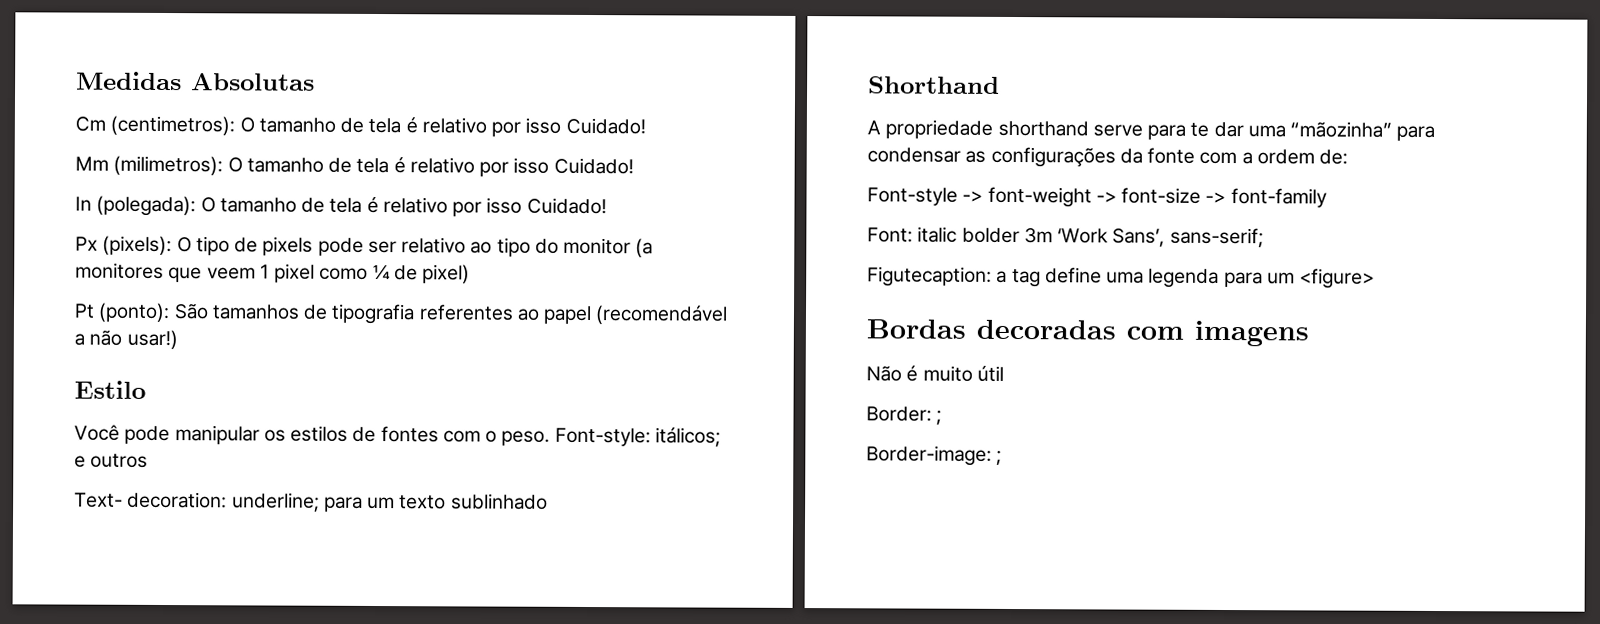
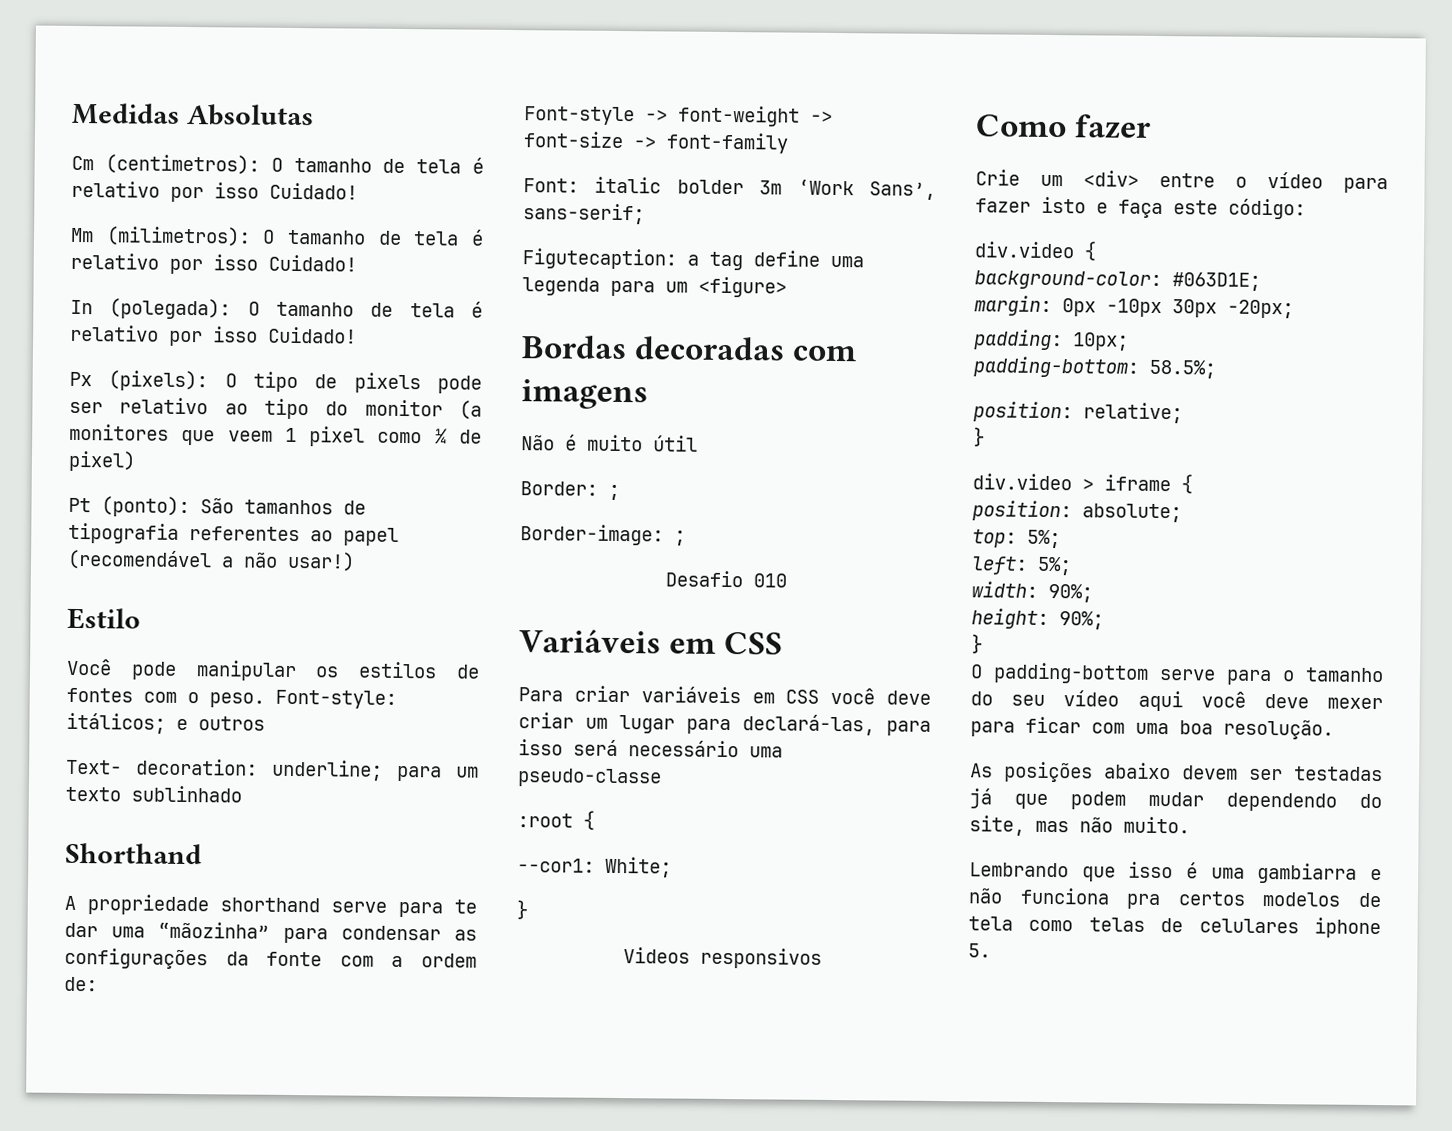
(1003, 457) none -> [664,570,787,588] [519,629,784,655] [518,685,931,705] [518,712,931,736] [518,739,783,758] [517,768,662,788] [517,810,595,830] [517,856,672,878] [516,900,528,920] [623,947,822,969] [975,114,1152,139] [975,169,1388,194] [975,196,1306,220] [974,241,1097,261] [974,270,1261,291] [974,295,1294,319] [974,329,1129,351] [973,356,1216,379] [973,401,1183,424] [973,427,985,447] [972,473,1193,494] [972,500,1182,523] [972,529,1061,549] [971,556,1072,576] [971,581,1093,603] [971,608,1104,630] [971,634,983,654] [970,662,1384,686] [970,690,1383,712] [970,716,1334,740] [970,761,1383,783] [969,788,1382,812] [969,815,1190,836] [969,861,1382,884] [968,887,1381,910] [968,916,1381,939] [968,943,991,958] // Desafio 010 // Variáveis em CSS // Para criar variáveis em CSS você deve criar um lugar para declará-las, para isso será necessário uma pseudo-classe // :root { // --cor1: White; // } // Videos responsivos // Como fazer // Crie um <div> entre o vídeo para fazer isto e faça este código: // div.video { // background-color: #063D1E; // margin: 0px -10px 30px -20px; // padding: 10px; // padding-bottom: 58.5%; // position: relative; // } // div.video > iframe { // position: absolute; // top: 5%; // left: 5%; // width: 90%; // height: 90%; // } // O padding-bottom serve para o tamanho do seu vídeo aqui você deve mexer para ficar com uma boa resolução. // As posições abaixo devem ser testadas já que podem mudar dependendo do site, mas não muito. // Lembrando que isso é uma gambiarra e não funciona pra certos modelos de tela como telas de celulares iphone 5.

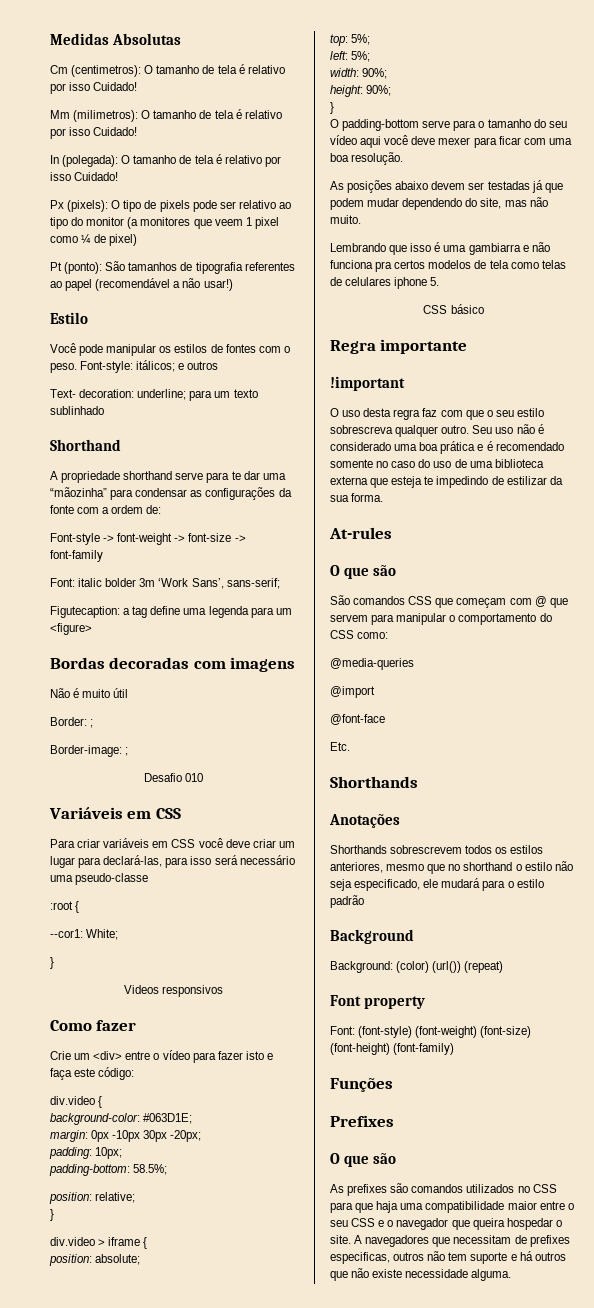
(991, 950) none -> [423,304,484,314] [330,339,468,354] [330,376,405,391] [330,408,544,420] [330,424,544,437] [330,441,564,454] [330,459,544,468] [330,476,563,488] [330,493,384,502] [329,527,392,539] [330,565,396,579] [330,595,568,608] [330,613,552,625] [330,630,389,639] [330,658,414,670] [330,686,375,698] [330,714,385,725] [330,742,350,751] [330,776,418,788] [329,814,400,828] [330,845,544,854] [330,861,573,874] [330,878,544,891] [330,895,364,908] [330,929,414,944] [330,961,504,973] [330,995,425,1009] [330,1026,532,1038] [330,1043,455,1055] [330,1078,393,1092] [330,1115,394,1127] [330,1153,396,1167] [330,1183,557,1196] [330,1201,574,1213] [330,1218,562,1230] [330,1235,570,1247] [330,1251,566,1264] [330,1268,512,1281] // CSS básico // Regra importante // !important // O uso desta regra faz com que o seu estilo sobrescreva qualquer outro. Seu uso não é considerado uma boa prática e é recomendado somente no caso do uso de uma biblioteca externa que esteja te impedindo de estilizar da sua forma. // At-rules // O que são // São comandos CSS que começam com @ que servem para manipular o comportamento do CSS como: // @media-queries // @import // @font-face // Etc. // Shorthands // Anotações // Shorthands sobrescrevem todos os estilos anteriores, mesmo que no shorthand o estilo não seja especificado, ele mudará para o estilo padrão // Background // Background: (color) (url()) (repeat) // Font property // Font: (font-style) (font-weight) (font-size) (font-height) (font-family) // Funções // Prefixes // O que são // As prefixes são comandos utilizados no CSS para que haja uma compatibilidade maior entre o seu CSS e o navegador que queira hospedar o site. A navegadores que necessitam de prefixes especificas, outros não tem suporte e há outros que não existe necessidade alguma.

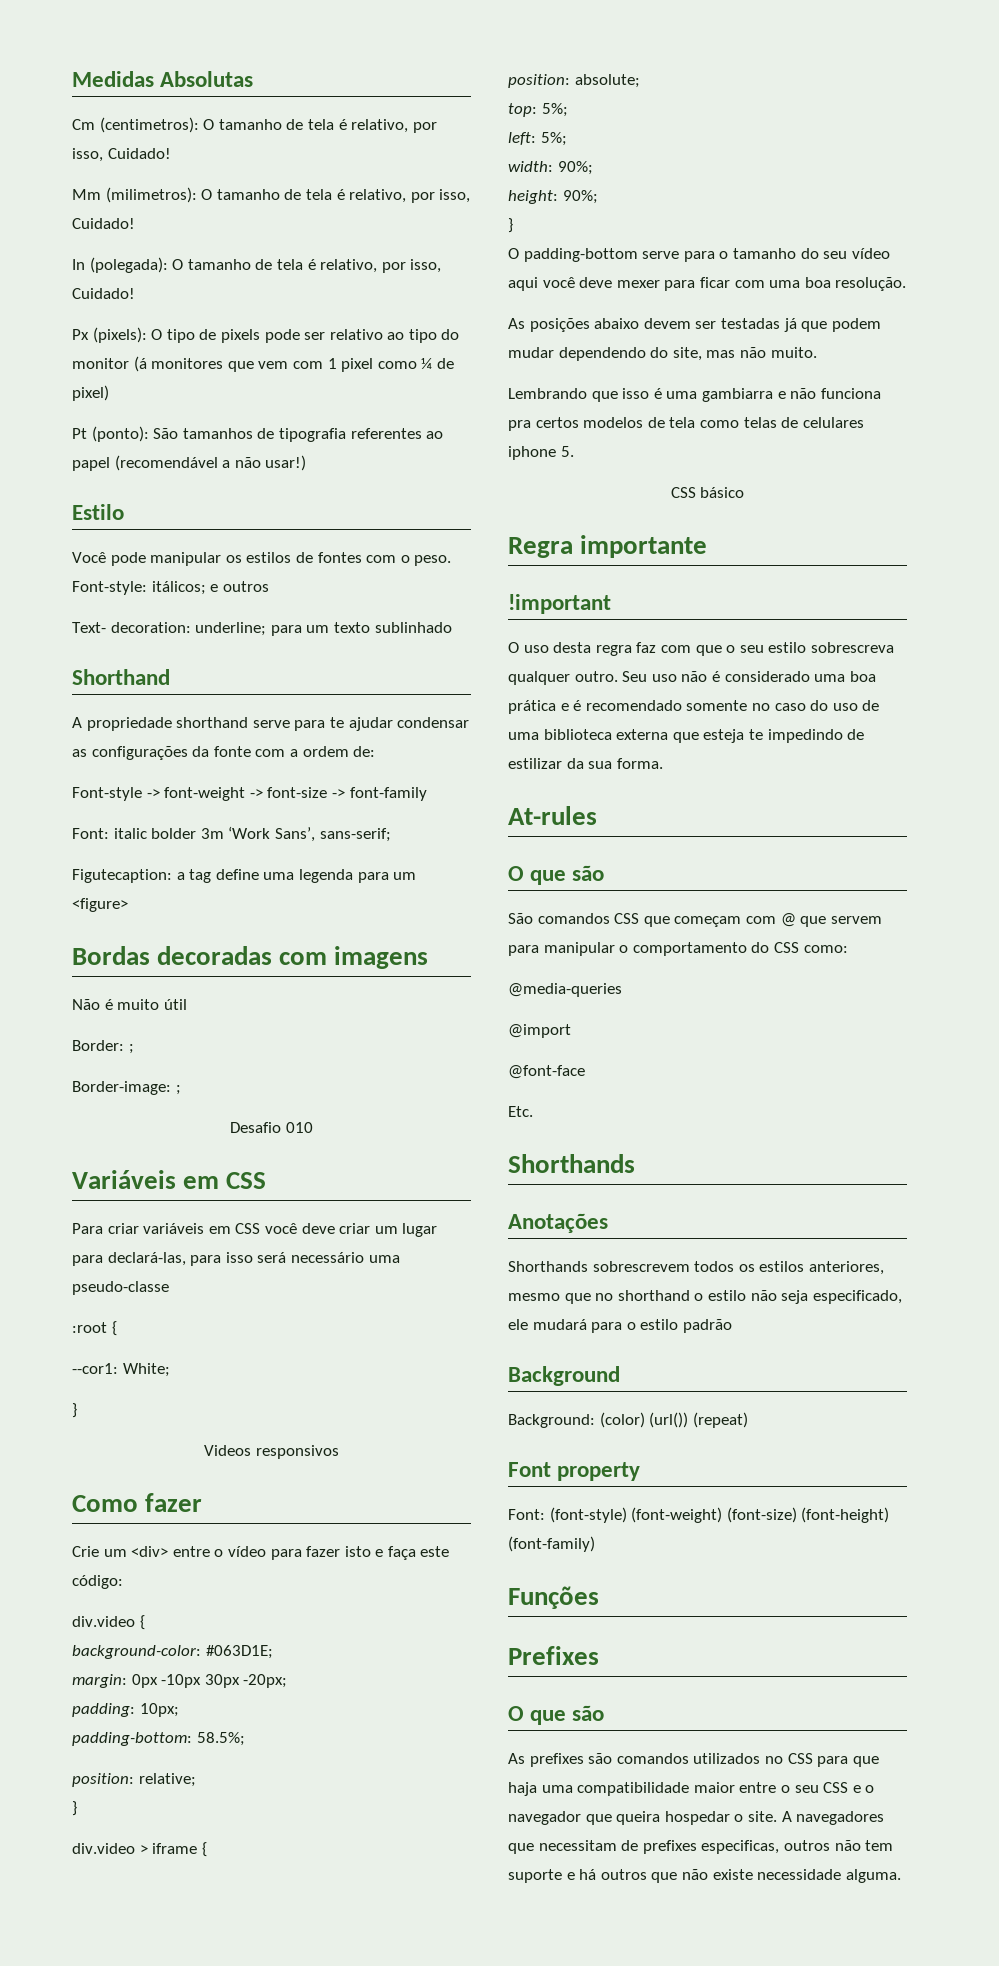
[247,65,285,74] [50,82,91,94] relativo por isso -> [351,119,437,133] [72,148,103,162] relativo, por isso,
[244,110,282,119] [50,127,91,139] relativo por isso -> [349,189,471,203] relativo, por isso,
[224,155,281,167] [50,172,71,181] relativo por isso -> [320,259,442,273] relativo, por isso,
[127,217,139,229] (a -> [133,356,147,372] (á
[214,219,243,226] veem -> [258,361,323,369] vem com
[243,471,286,480] [50,487,134,500] dar uma “mãozinha” para -> [348,717,393,731] ajudar

